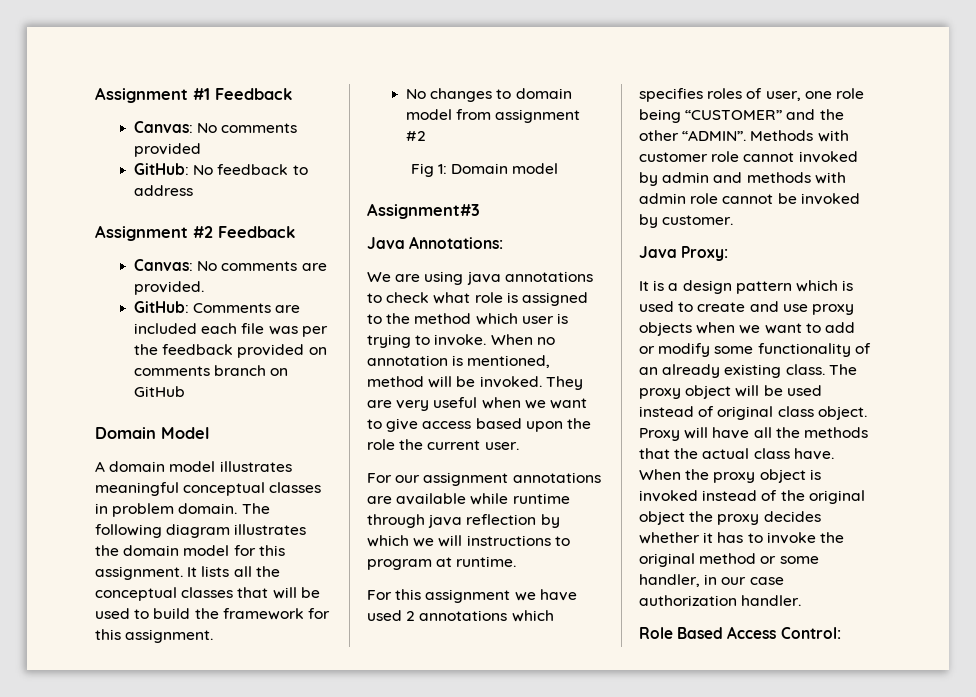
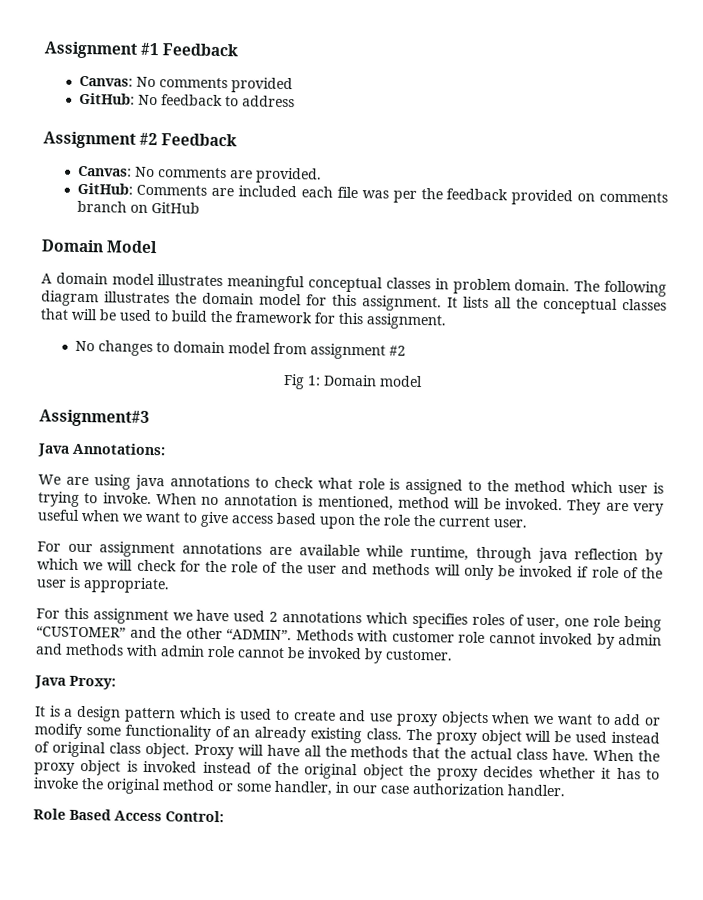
[512,493,570,504] runtime -> [410,545,470,561] runtime,
[466,535,570,546] [367,556,517,570] instructions to program at runtime. -> [136,559,664,581] [36,576,170,594] check for the role of the user and methods will only be invoked if role of the user is appropriate.

